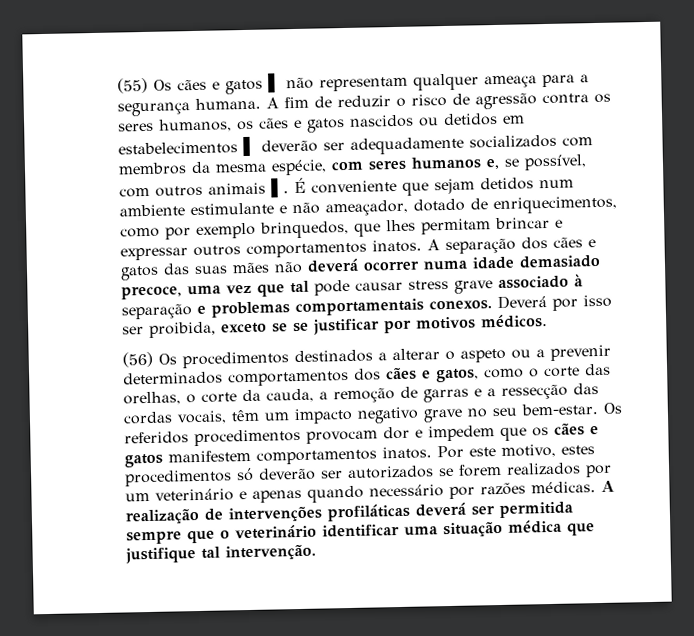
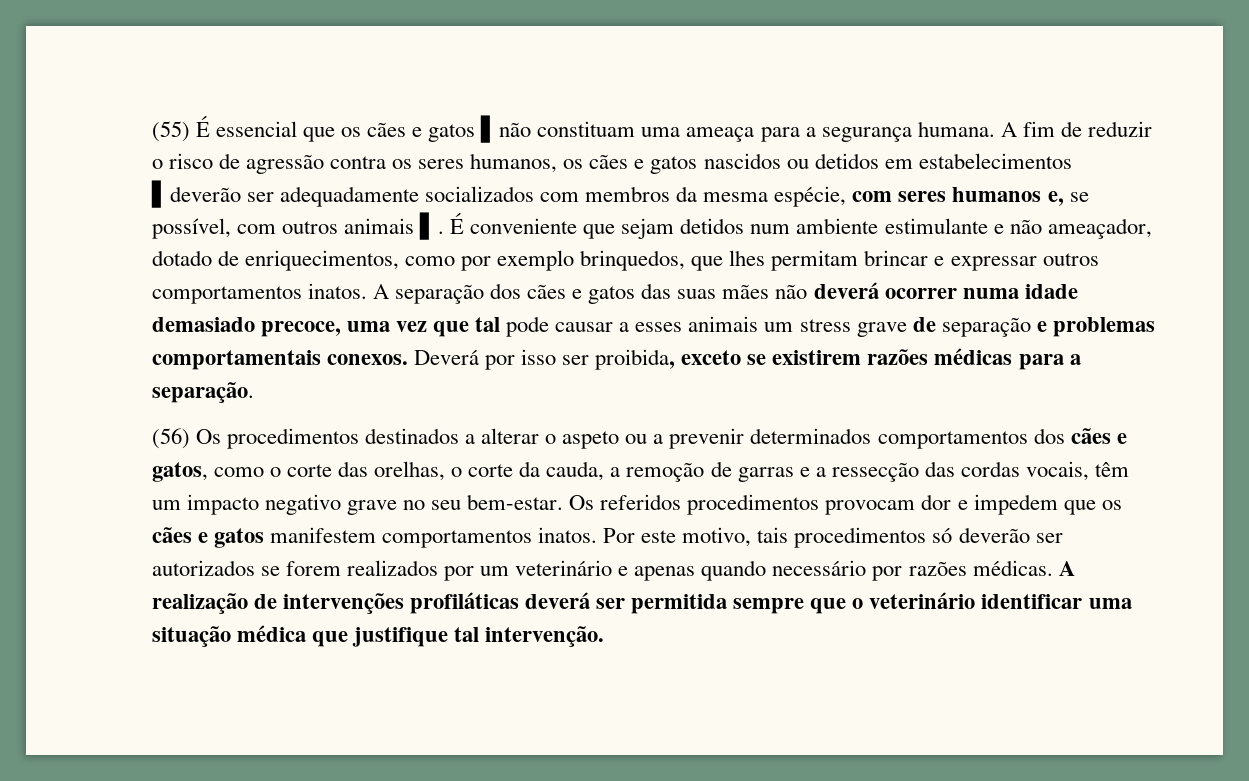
[153,72,480,95] Os cães e gatos ▌ não representam qualquer -> [195,115,681,143] É essencial que os cães e gatos ▌não constituam uma
[242,135,319,157] ▌ deverão -> [150,180,241,208] ▌deverão
[408,274,584,294] stress grave associado à -> [619,316,936,337] a esses animais um stress grave de
[293,314,549,335] se justificar por motivos médicos. -> [772,348,1081,370] [151,382,254,403] existirem razões médicas para a separação.
[561,445,596,455] estes -> [757,527,789,543] tais

